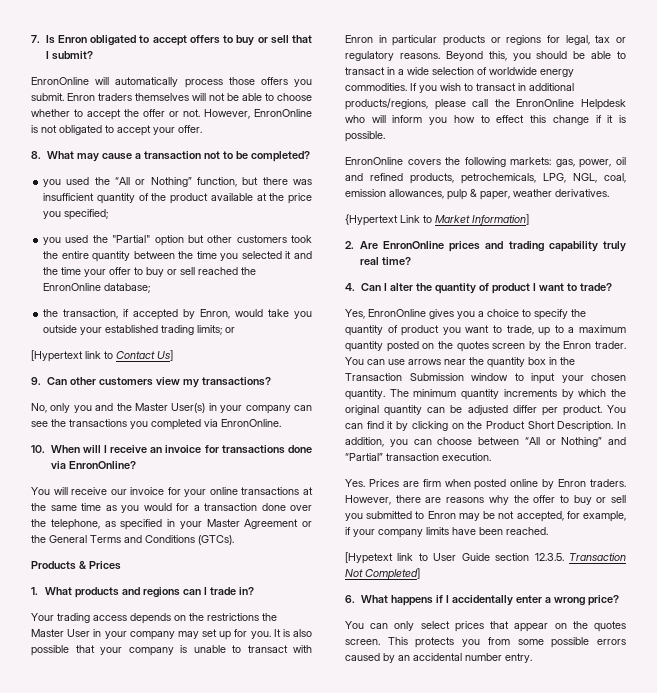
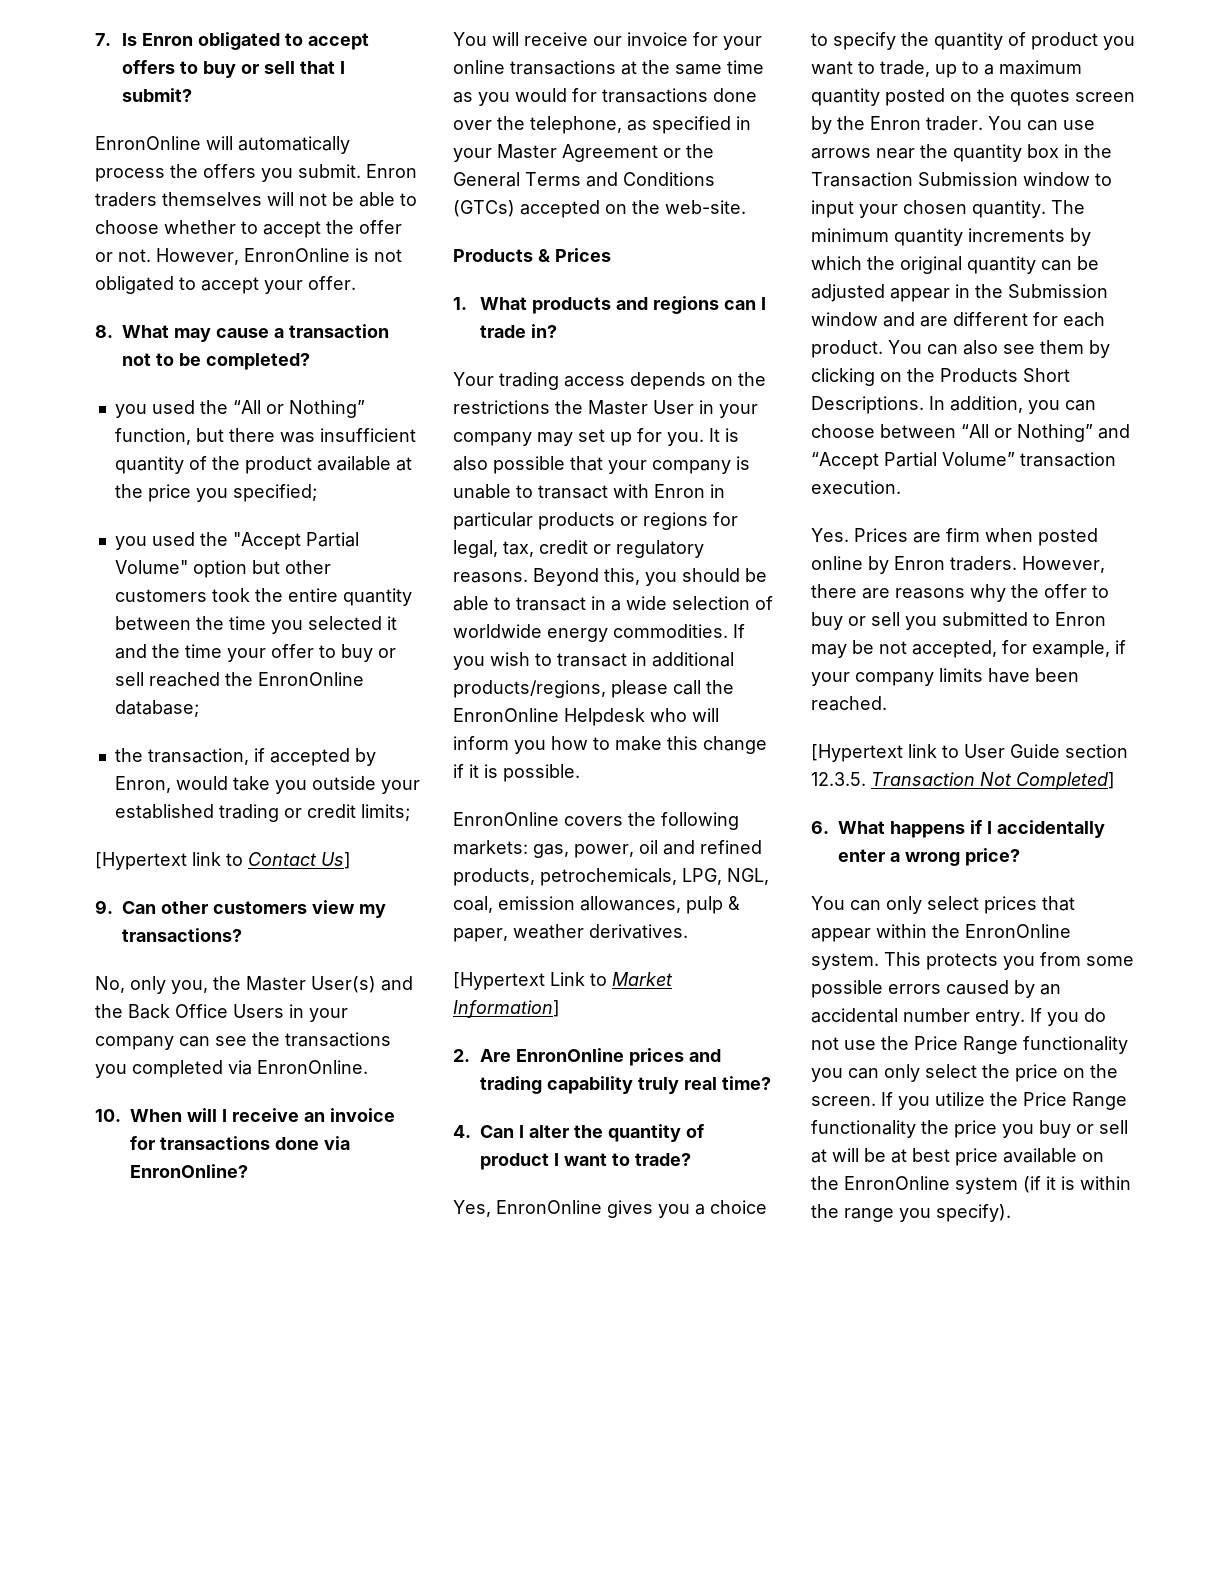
[228,77,255,85] those -> [170,164,198,178] the
[112,235,151,243] "Partial" -> [232,532,359,550] [114,560,188,574] "Accept Partial Volume"
(195, 330) none -> [283,804,356,818] or credit
[225,327,236,333] or -> (410, 812) none
[73,403,114,413] you and -> [171,980,208,994] you,
(206, 408) none -> [381,976,413,991] [95,1004,284,1019] and the Back Office Users
[193,503,257,511] a transaction -> [602,88,708,103] transactions
[198,535,234,545] (GTCs). -> [453,200,746,218] (GTCs) accepted on the web-site.
[595,35,611,43] tax -> [503,540,588,557] tax, credit
[496,115,525,123] effect -> [615,736,662,751] make
[345,214,398,226] {Hypertext -> [453,972,545,990] [Hypertext
[512,405,626,416] [345,421,394,429] differ per product. You can find it -> [890,284,1108,302] [811,312,1105,327] [811,340,1084,358] appear in the Submission window and are different for each product. You can also see them
[485,421,614,432] Product Short Description. -> [940,368,1070,382] [811,396,924,414] Products Short Descriptions.
[345,453,383,461] “Partial” -> [811,452,1015,470] “Accept Partial Volume”
[345,552,393,564] [Hypetext -> [811,744,903,762] [Hypertext
[554,621,626,632] [345,639,380,645] on the quotes screen. -> [876,924,1071,938] [811,953,879,970] within the EnronOnline system.
(532, 658) none -> [1030,1008,1106,1026] [811,1036,1128,1054] [811,1064,1118,1082] [811,1092,1127,1110] [811,1120,1128,1138] [811,1148,1104,1166] [811,1176,1131,1194] [811,1204,1011,1222] If you do not use the Price Range functionality you can only select the price on the screen. If you utilize the Price Range functionality the price you buy or sell at will be at best price available on the EnronOnline system (if it is within the range you specify).

